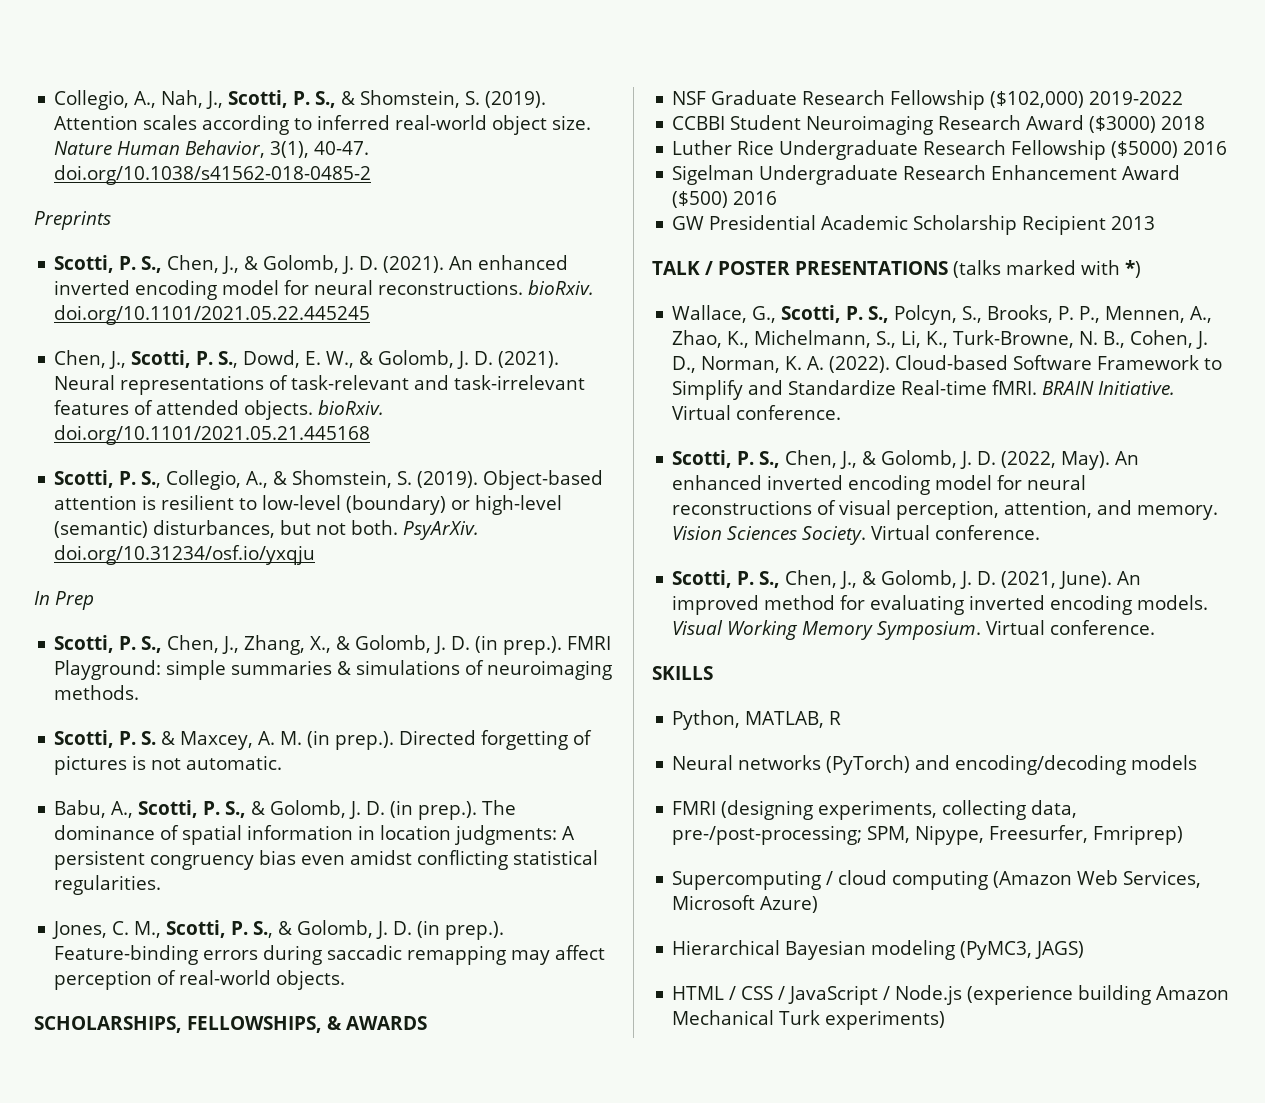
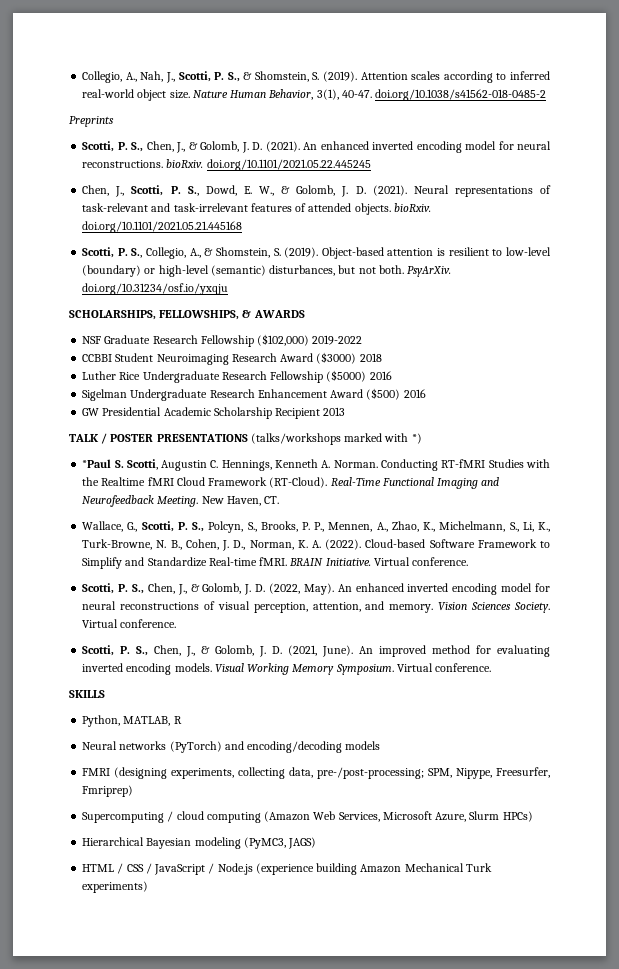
[34,591,94,610] [54,635,612,655] [54,660,613,680] [54,685,140,700] [54,730,593,750] [54,755,283,775] [54,800,517,820] [54,825,576,845] [54,850,599,870] [54,875,162,895] [52,920,505,940] [54,945,606,965] [54,970,346,990] // In Prep // Scotti, P. S., Chen, J., Zhang, X., & Golomb, J. D. (in prep.). FMRI Playground: simple summaries & simulations of neuroimaging methods. // Scotti, P. S. & Maxcey, A. M. (in prep.). Directed forgetting of pictures is not automatic. // Babu, A., Scotti, P. S., & Golomb, J. D. (in prep.). The dominance of spatial information in location judgments: A persistent congruency bias even amidst conflicting statistical regularities. // Jones, C. M., Scotti, P. S., & Golomb, J. D. (in prep.). Feature-binding errors during saccadic remapping may affect perception of real-world objects. -> (229, 289) none
[952,260,1001,278] (talks -> [250,433,341,445] (talks/workshops
(1141, 269) none -> [82,459,550,471] [82,477,500,489] [82,495,280,507] // *Paul S. Scotti, Augustin C. Hennings, Kenneth A. Norman. Conducting RT-fMRI Studies with the Realtime fMRI Cloud Framework (RT-Cloud). Real-Time Functional Imaging and Neurofeedback Meeting. New Haven, CT.
[760,896,819,913] Azure) -> [435,811,533,822] Azure, Slurm HPCs)

